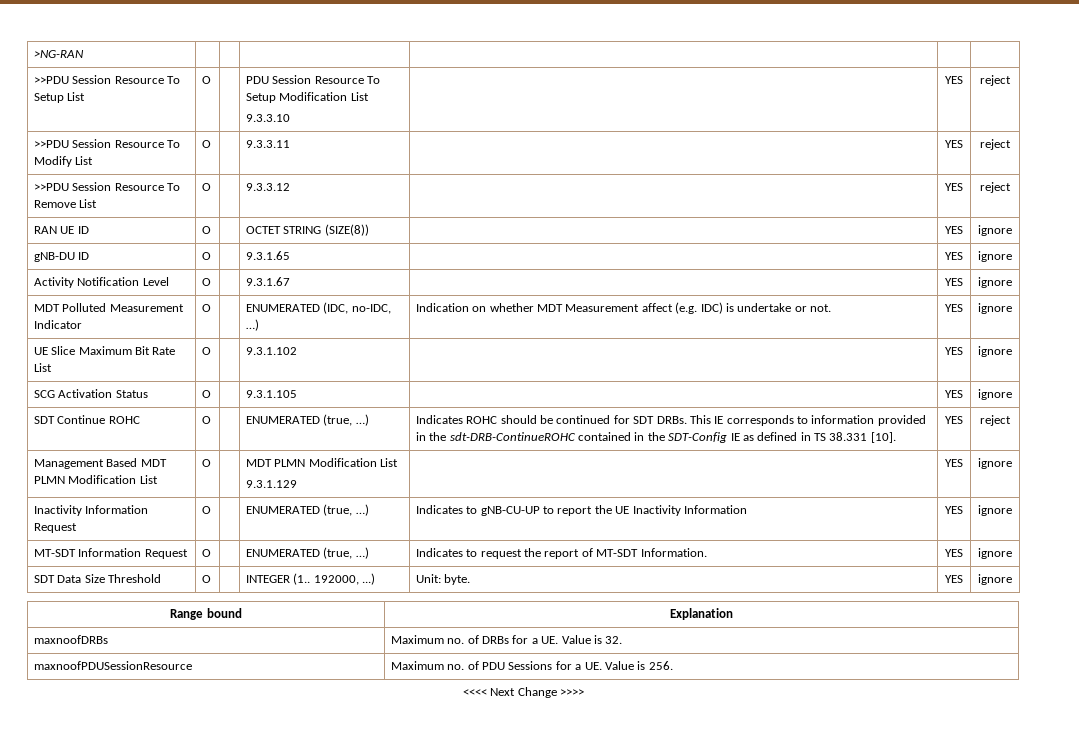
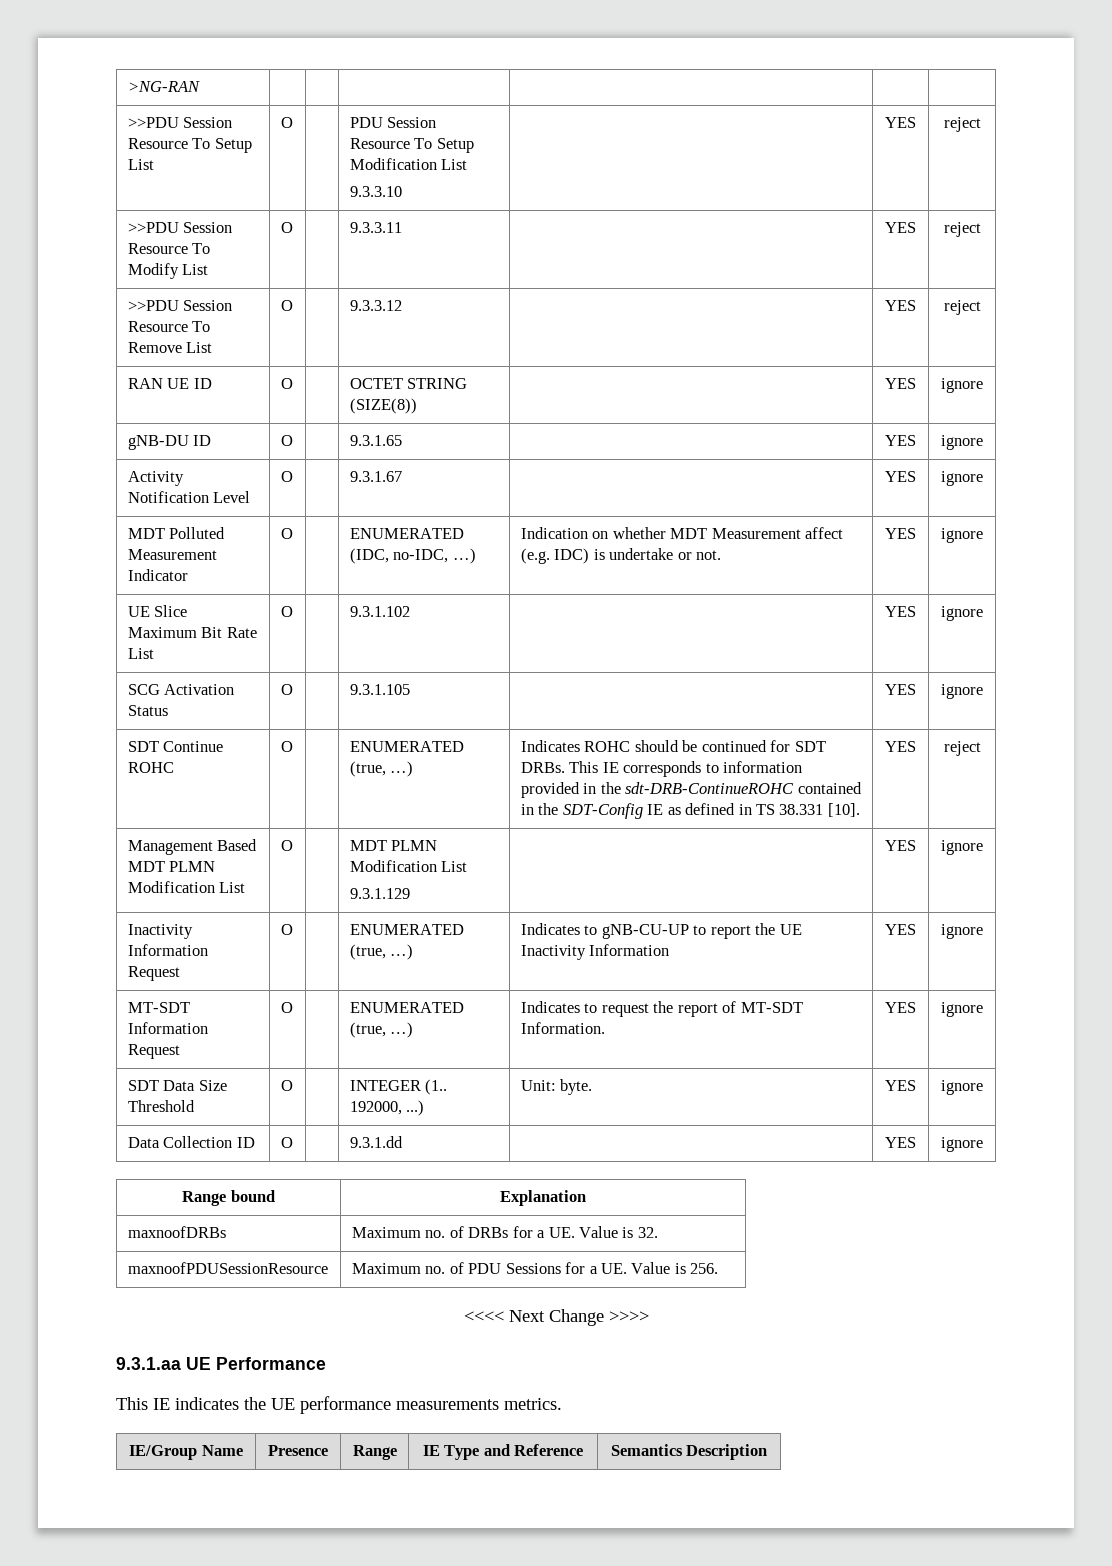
(1012, 579) none -> [127,1136,255,1148] [280,1137,293,1148] [349,1136,403,1148] [885,1137,916,1148] [941,1137,983,1152] // Data Collection ID | O | | 9.3.1.dd | | YES | ignore
(585, 692) none -> [116,1357,326,1370] [116,1396,562,1414] [129,1445,243,1460] [268,1445,328,1456] [352,1445,397,1460] [422,1444,584,1460] [610,1444,768,1460] // 9.3.1.aa UE Performance // This IE indicates the UE performance measurements metrics. // IE/Group Name | Presence | Range | IE Type and Reference | Semantics Description

